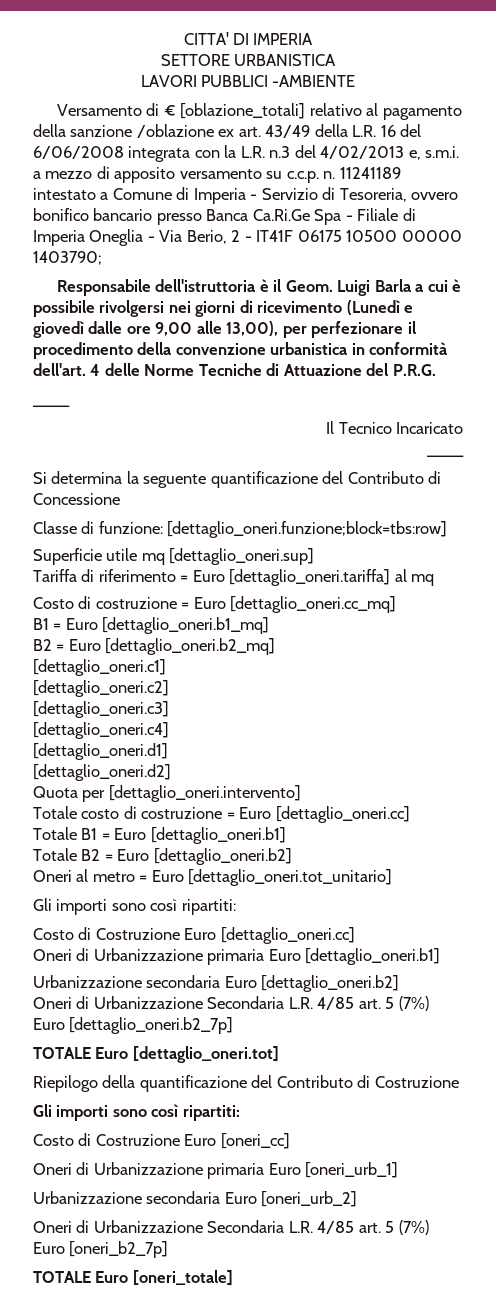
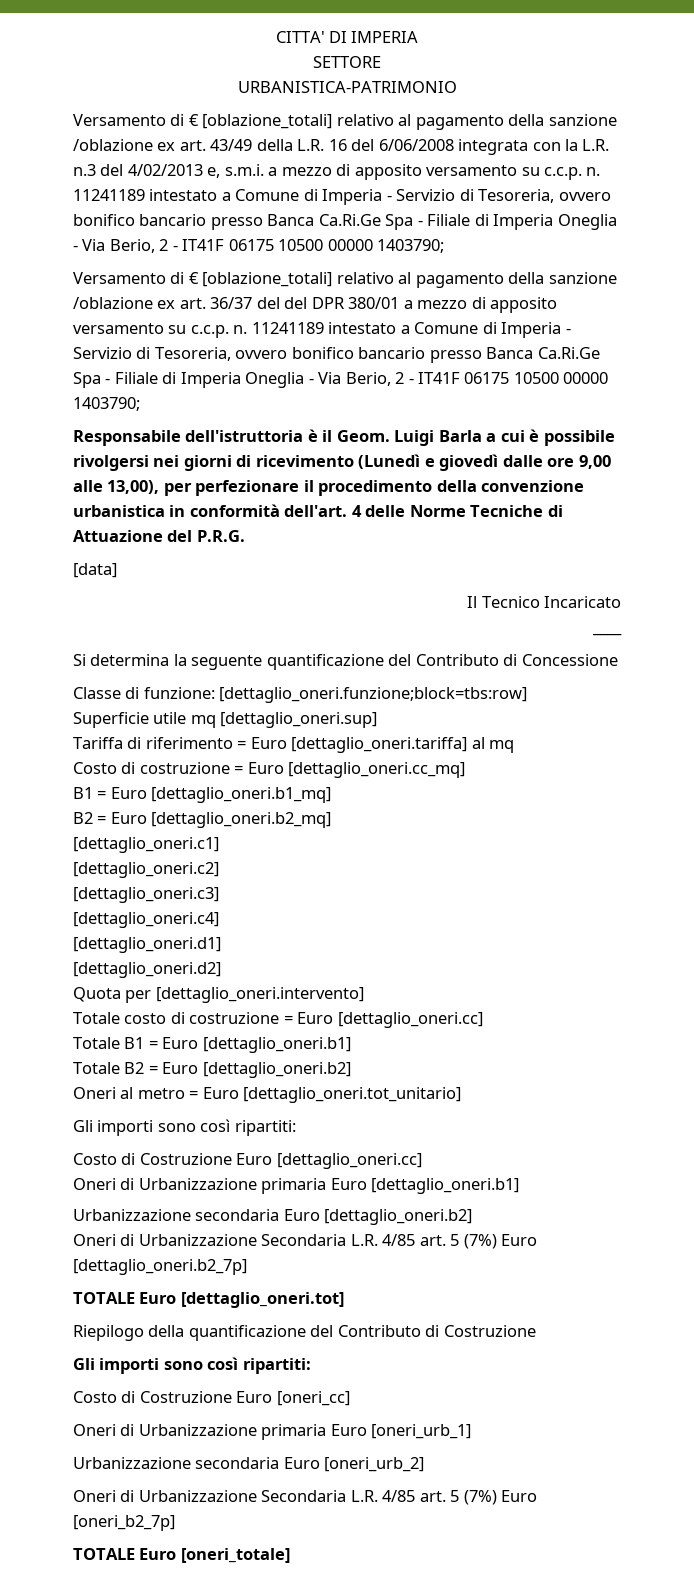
[234,54,337,66] [140,75,356,87] URBANISTICA // LAVORI PUBBLICI -AMBIENTE -> [237,81,457,93] // URBANISTICA-PATRIMONIO
(102, 258) none -> [73,272,617,288] [73,297,558,313] [73,322,571,338] [73,347,600,363] [73,372,609,388] [73,397,140,411] // Versamento di € [oblazione_totali] relativo al pagamento della sanzione /oblazione ex art. 36/37 del del DPR 380/01 a mezzo di apposito versamento su c.c.p. n. 11241189 intestato a Comune di Imperia - Servizio di Tesoreria, ovvero bonifico bancario presso Banca Ca.Ri.Ge Spa - Filiale di Imperia Oneglia - Via Berio, 2 - IT41F 06175 10500 00000 1403790;
[33,405,70,407] ____ -> [73,563,117,578] [data]

